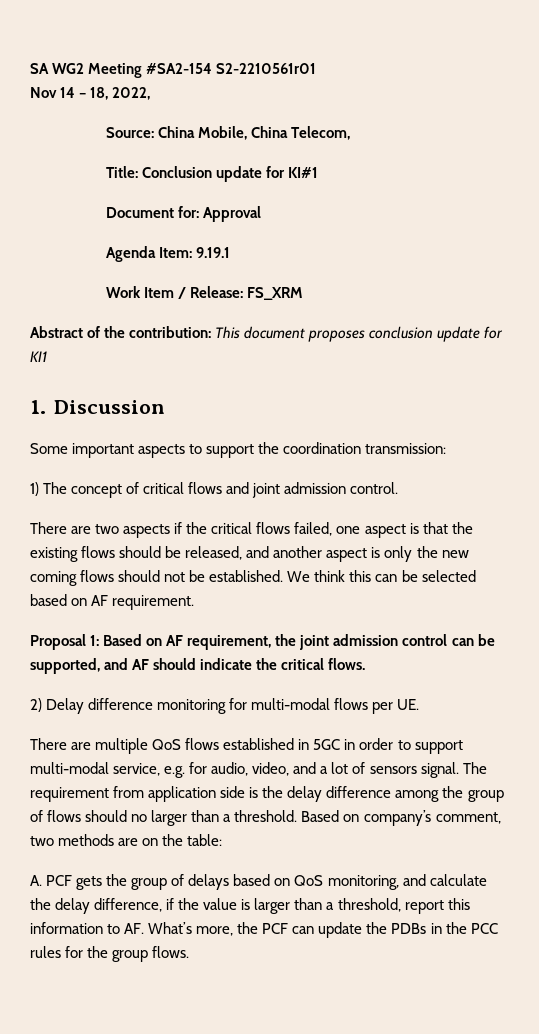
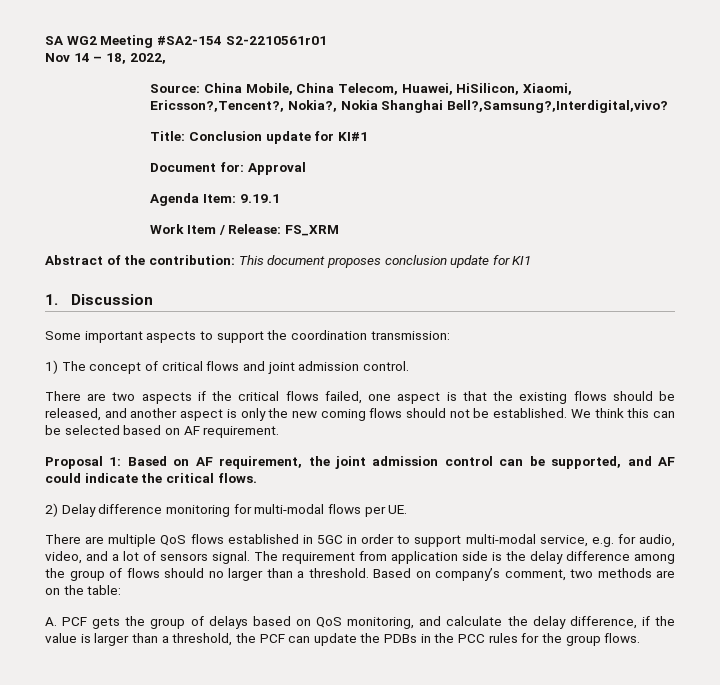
(351, 133) none -> [401,83,572,95] [150,100,668,113] Huawei, HiSilicon, Xiaomi, Ericsson?,Tencent?, Nokia?, Nokia Shanghai Bell?,Samsung?,Interdigital,vivo?
[153,658,197,670] should -> [45,473,81,483] could
[404,898,470,914] [30,922,234,936] report this information to AF. What’s more, -> (233, 639) none

